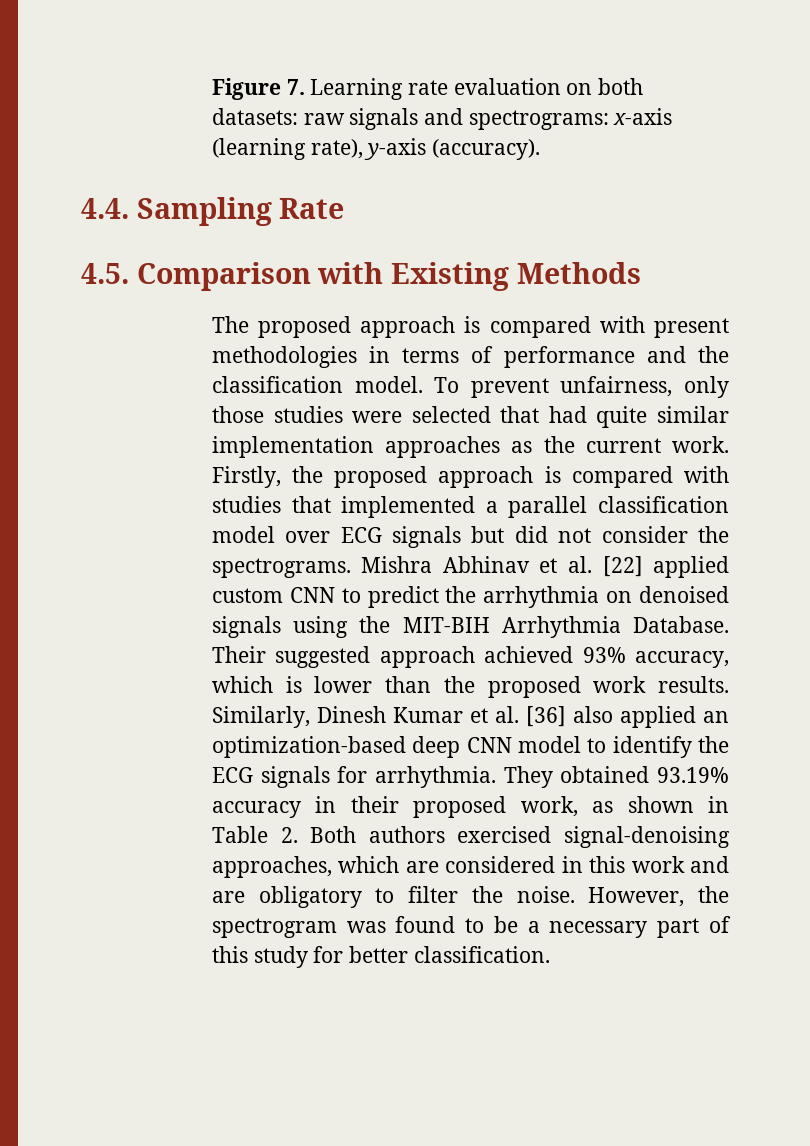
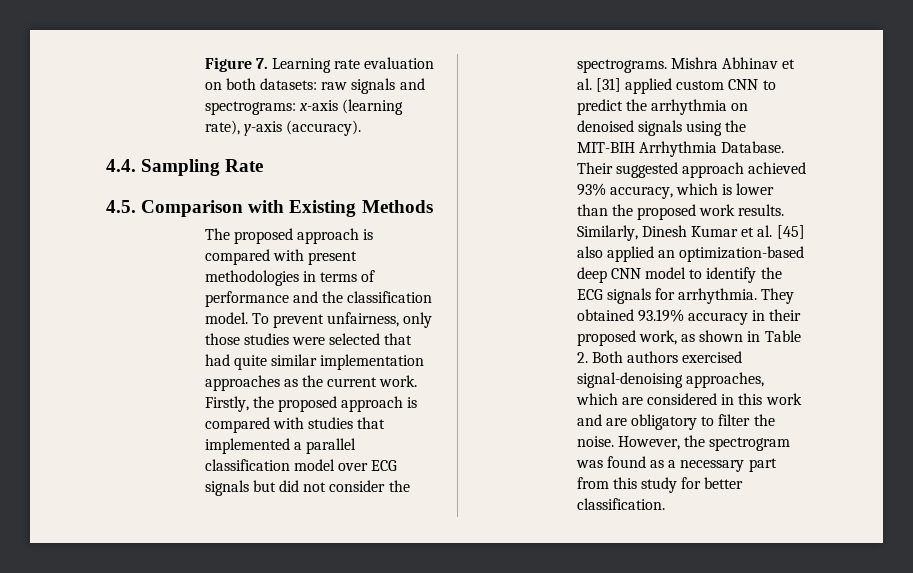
[602,556,643,577] [22] -> [595,78,621,92] [31]
[525,706,566,727] [36] -> [776,225,805,239] [45]
[465,916,518,933] to be -> [650,460,665,468] as
[708,916,731,933] of -> [576,477,609,489] from

